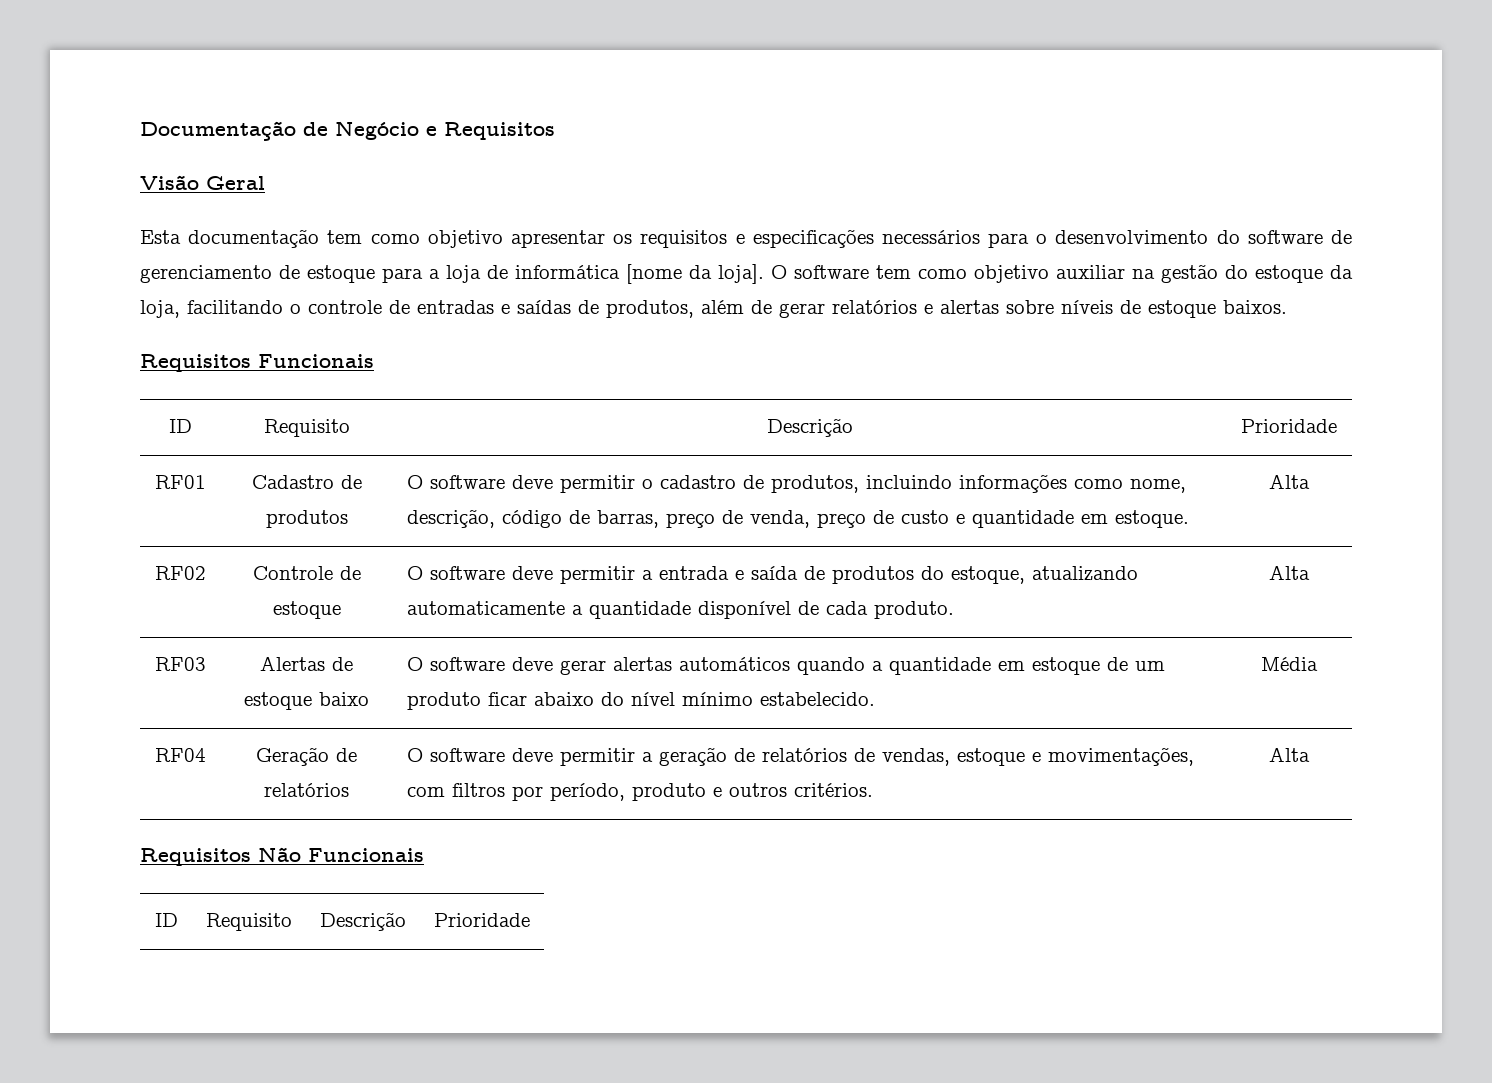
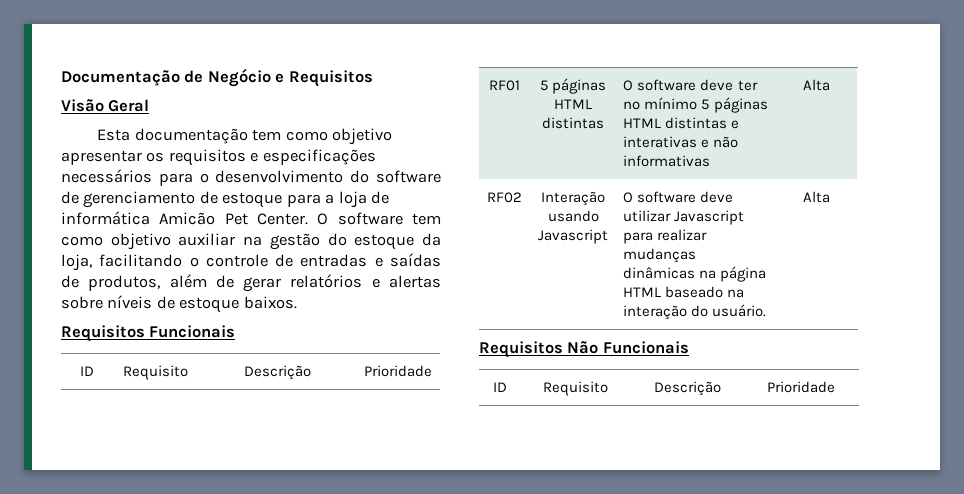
[626,264,764,284] [nome da loja]. -> [159,212,308,225] Amicão Pet Center.
[251,475,362,489] [265,510,348,528] [406,474,1186,493] [406,509,1189,528] Cadastro de produtos | O software deve permitir o cadastro de produtos, incluindo informações como nome, descrição, código de barras, preço de venda, preço de custo e quantidade em estoque. -> [539,78,607,94] [554,99,592,109] [542,117,604,129] [623,79,758,91] [623,97,768,113] [623,117,740,129] [623,136,739,148] [623,155,711,167] 5 páginas HTML distintas | O software deve ter no mínimo 5 páginas HTML distintas e interativas e não informativas
[252,566,361,580] [272,601,341,619] [406,566,1138,584] [406,601,954,619] [1269,565,1310,580] [154,657,206,671] [260,656,353,671] [244,692,369,710] [406,657,1165,675] [406,692,875,710] [1261,657,1318,671] [154,748,206,762] [256,747,357,766] [264,783,349,797] [406,747,1194,766] [406,783,873,801] Controle de estoque | O software deve permitir a entrada e saída de produtos do estoque, atualizando automaticamente a quantidade disponível de cada produto. | Alta // RF03 | Alertas de estoque baixo | O software deve gerar alertas automáticos quando a quantidade em estoque de um produto ficar abaixo do nível mínimo estabelecido. | Média // RF04 | Geração de relatórios | O software deve permitir a geração de relatórios de vendas, estoque e movimentações, com filtros por período, produto e outros critérios. -> [541,191,605,206] [547,210,599,222] [538,229,608,244] [623,191,734,203] [623,210,745,225] [623,229,708,244] [623,248,697,263] [623,266,767,282] [623,286,745,298] [623,304,767,320] Interação usando Javascript | O software deve utilizar Javascript para realizar mudanças dinâmicas na página HTML baseado na interação do usuário.

